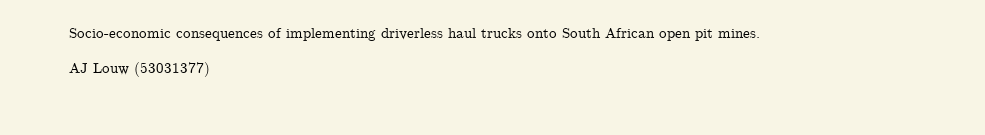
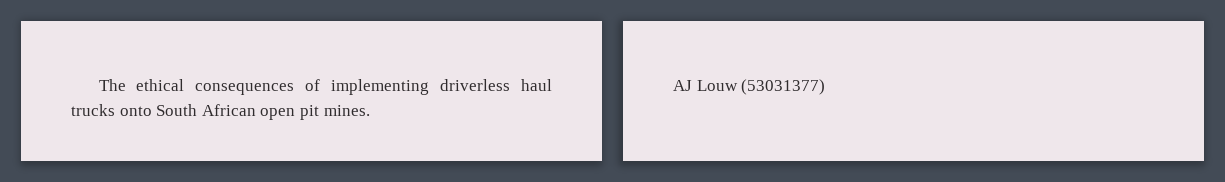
[69,28,171,38] Socio-economic -> [98,79,185,91] The ethical

